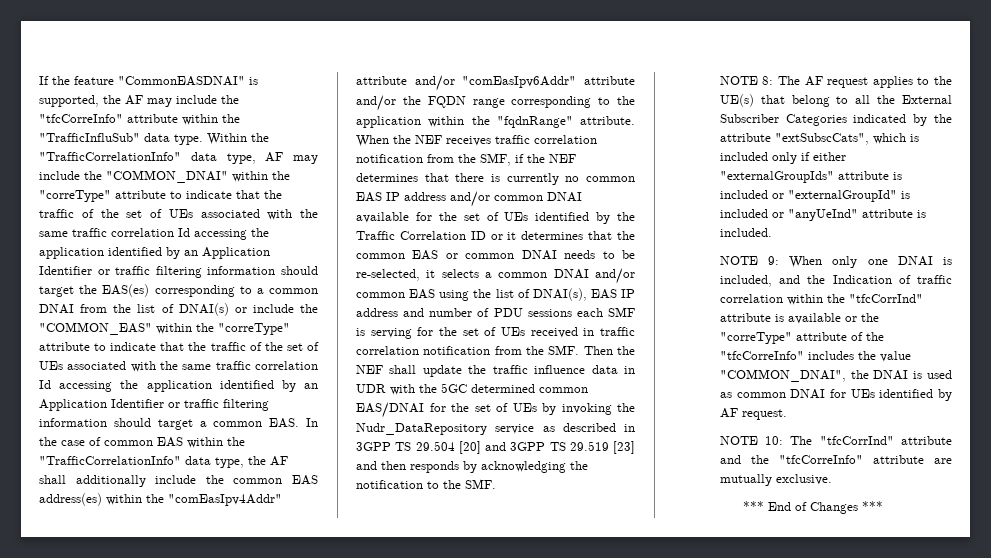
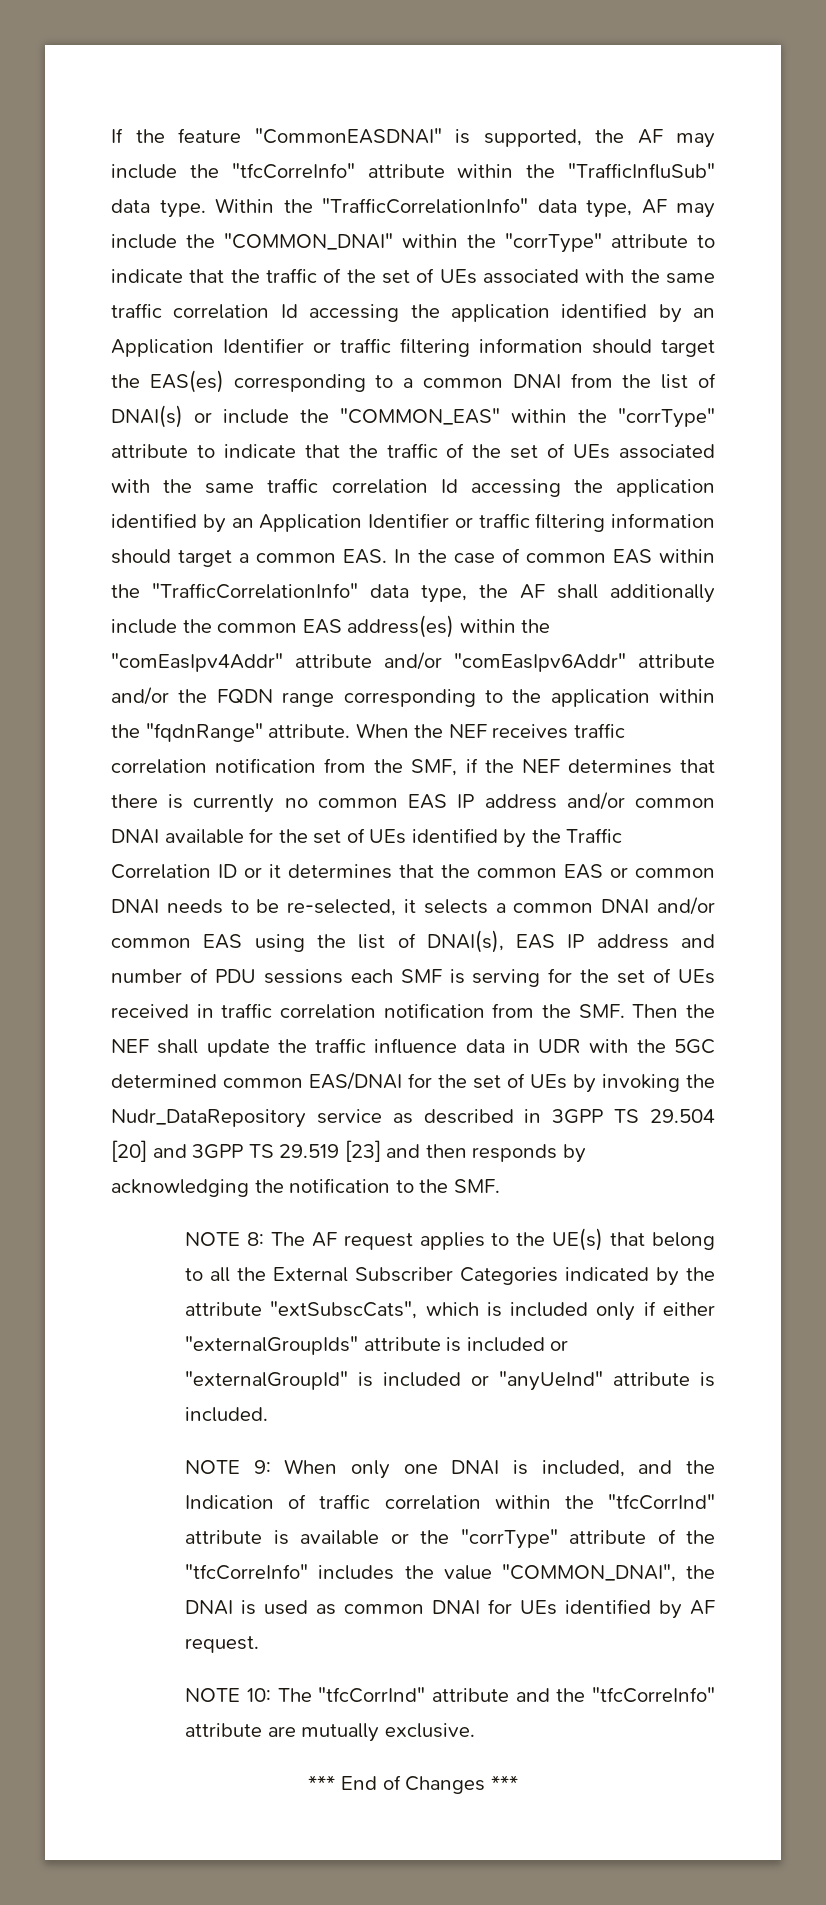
[39,190,111,202] "correType" -> [505,233,602,253] "corrType"
[218,323,290,335] "correType" -> [618,408,715,428] "corrType"
[719,332,792,344] "correType" -> [460,1529,558,1549] "corrType"

